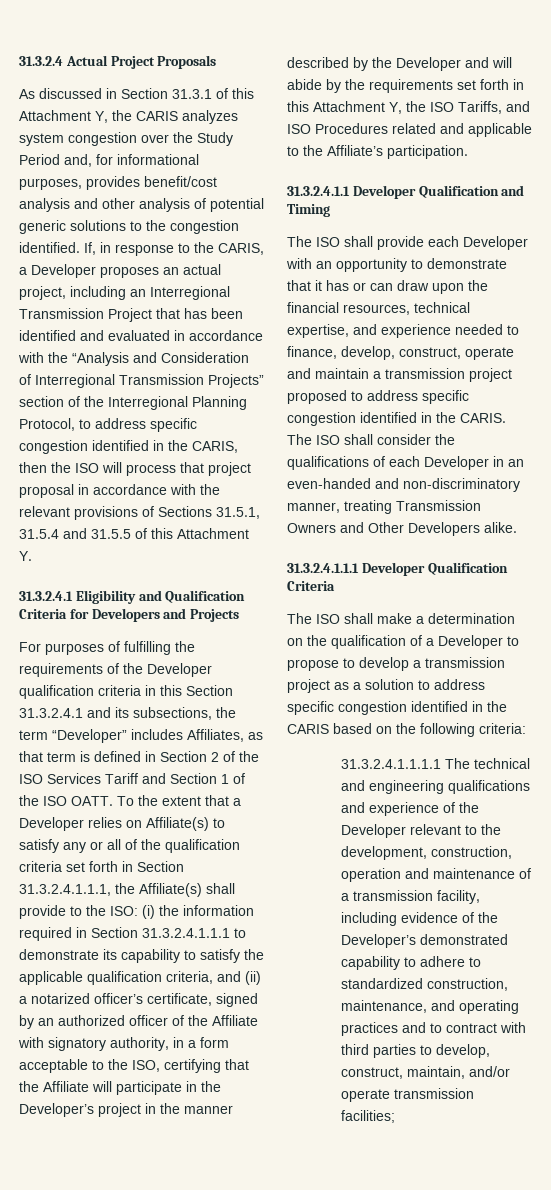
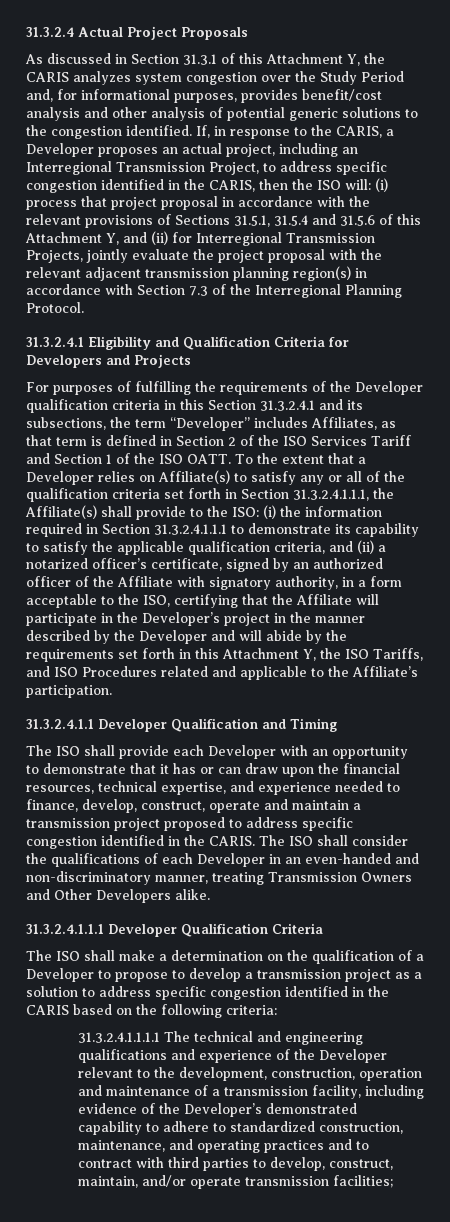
[108,308,243,322] [19,330,263,341] [18,352,249,366] [19,374,264,388] [19,396,247,410] [19,418,75,431] Project that has been identified and evaluated in accordance with the “Analysis and Consideration of Interregional Transmission Projects” section of the Interregional Planning Protocol, -> [209,162,259,175] Project,
[102,462,122,473] will -> [345,178,388,192] will: (i)
[91,528,249,539] [19,551,32,561] 31.5.5 of this Attachment Y. -> [340,214,421,226] [25,231,375,246] [26,249,382,263] [26,266,367,281] [26,284,402,298] [26,302,84,313] 31.5.6 of this Attachment Y, and (ii) for Interregional Transmission Projects, jointly evaluate the project proposal with the relevant adjacent transmission planning region(s) in accordance with Section 7.3 of the Interregional Planning Protocol.

